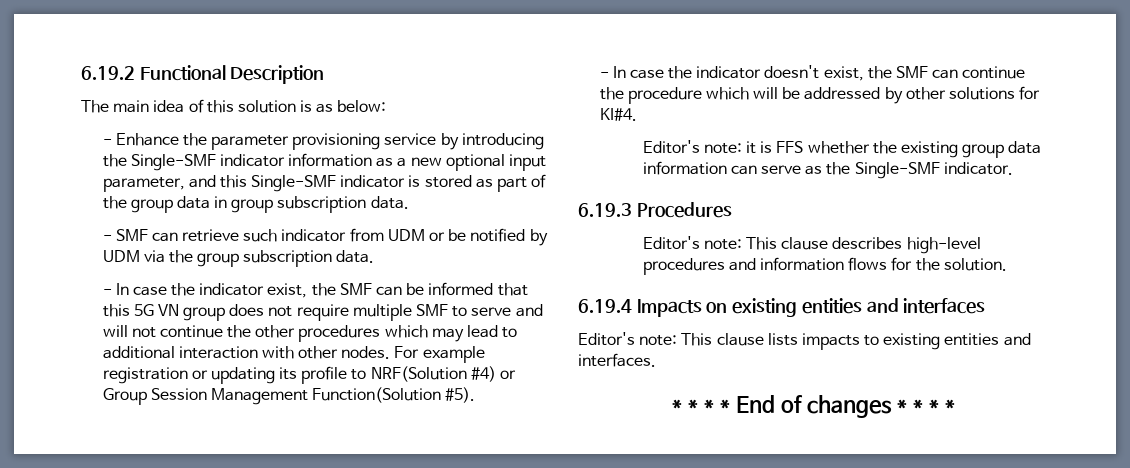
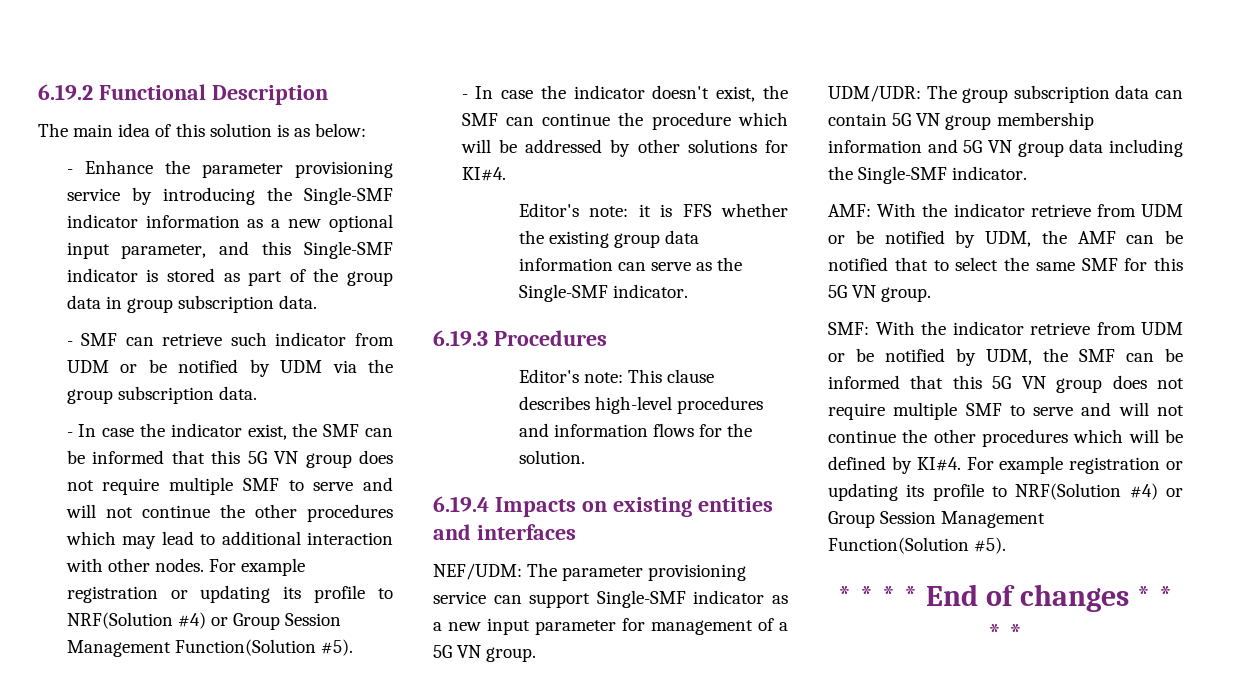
[578,332,1031,350] [578,353,656,367] Editor's note: This clause lists impacts to existing entities and interfaces. -> [433,563,747,581] [433,590,788,608] [433,618,788,635] [433,645,537,662] [828,85,1183,103] [828,112,1094,130] [828,139,1183,157] [828,166,1028,184] [828,203,1183,217] [828,230,1183,248] [828,257,1183,271] [828,285,932,302] [828,321,1183,335] [828,348,1183,366] [828,375,1184,393] [828,402,1184,420] [828,429,1183,447] [828,456,1183,474] [828,483,1183,501] [828,511,1046,528] [828,537,1007,554] NEF/UDM: The parameter provisioning service can support Single-SMF indicator as a new input parameter for management of a 5G VN group. // UDM/UDR: The group subscription data can contain 5G VN group membership information and 5G VN group data including the Single-SMF indicator. // AMF: With the indicator retrieve from UDM or be notified by UDM, the AMF can be notified that to select the same SMF for this 5G VN group. // SMF: With the indicator retrieve from UDM or be notified by UDM, the SMF can be informed that this 5G VN group does not require multiple SMF to serve and will not continue the other procedures which will be defined by KI#4. For example registration or updating its profile to NRF(Solution #4) or Group Session Management Function(Solution #5).

